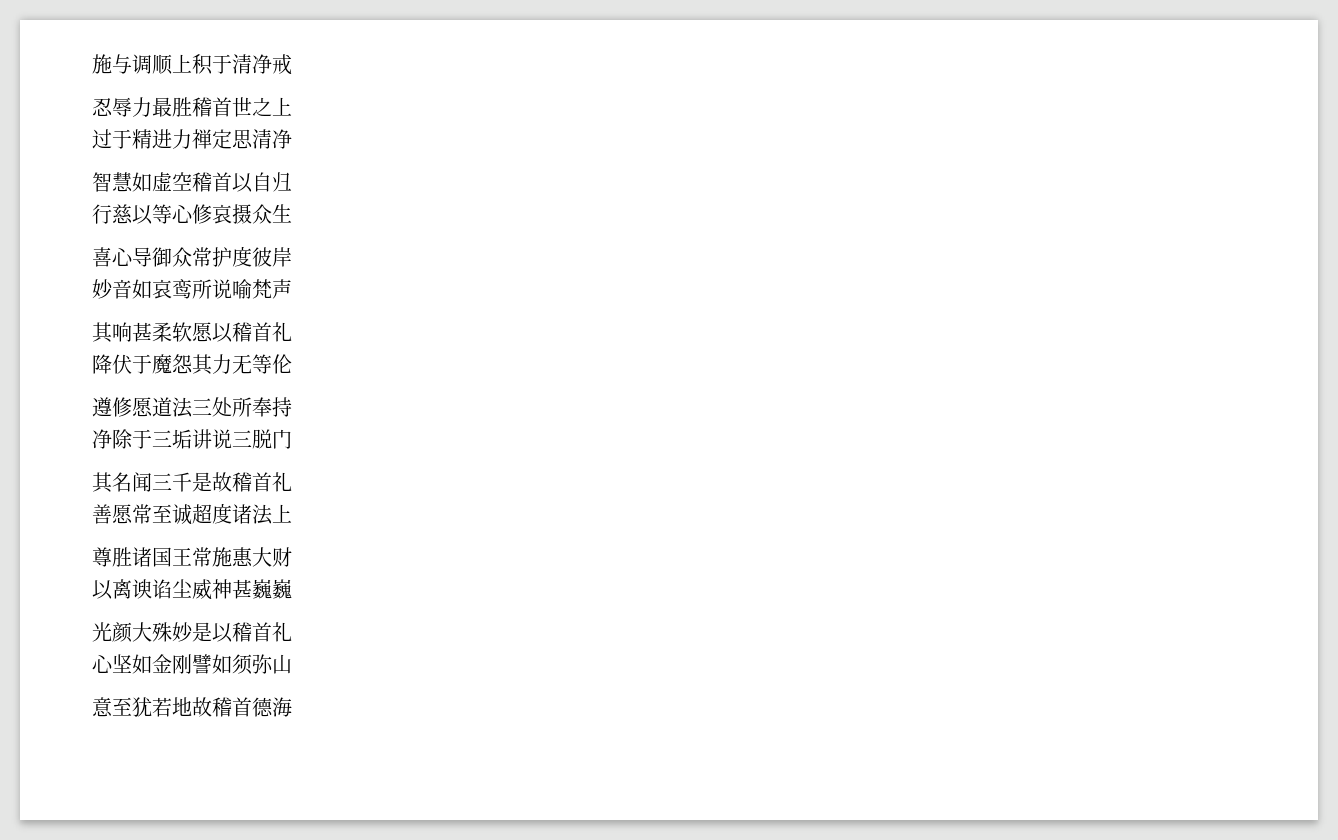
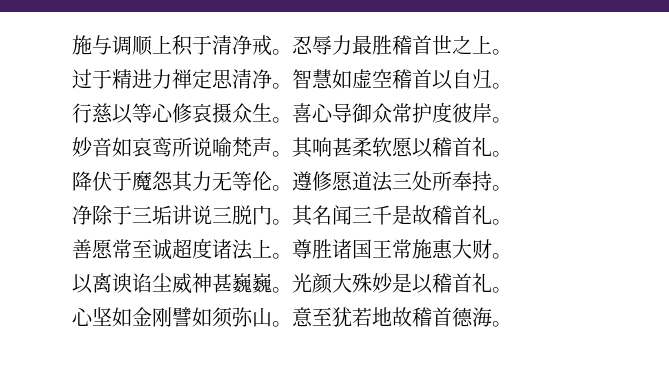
(292, 64) // -> [272,49,292,55] 。
(292, 106) none -> [492,49,512,55] 。
(292, 139) // -> [272,83,292,89] 。
(292, 182) none -> [492,83,512,89] 。
(292, 213) // -> [272,117,292,123] 。
(292, 257) none -> [492,117,512,123] 。
(292, 289) // -> [272,151,292,157] 。
(292, 332) none -> [492,151,512,157] 。
(292, 364) // -> [272,185,292,191] 。
(292, 407) none -> [492,185,512,191] 。
(292, 439) // -> [272,219,292,225] 。
(292, 482) none -> [492,219,512,225] 。
(292, 513) // -> [272,253,292,259] 。
(292, 557) none -> [492,253,512,259] 。
(292, 589) // -> [272,287,292,293] 。
(292, 632) none -> [492,287,512,293] 。
(292, 664) // -> [272,321,292,327] 。
(292, 707) none -> [492,321,512,327] 。

